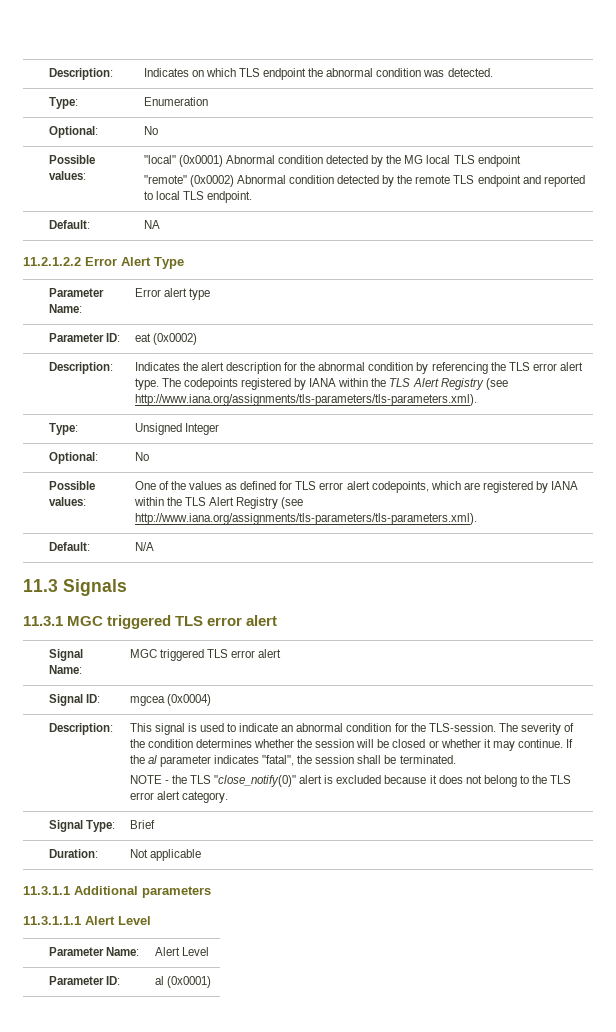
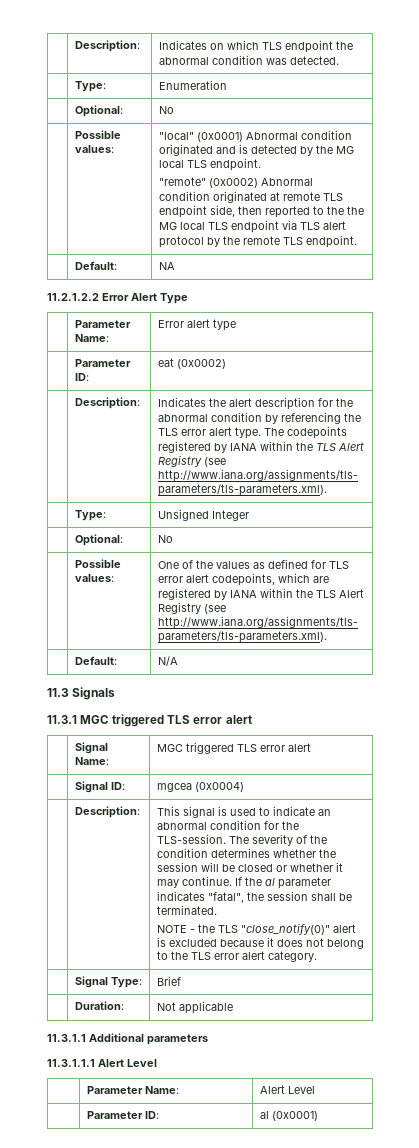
(323, 159) none -> [158,144,248,156] originated and is
[477,155,521,167] endpoint -> [209,158,261,171] endpoint.
[337,175,585,187] [143,191,180,200] detected by the remote TLS endpoint and reported to local -> [212,191,343,203] [158,205,364,218] [158,220,346,233] [158,236,280,248] originated at remote TLS endpoint side, then reported to the the MG local TLS endpoint via TLS alert protocol by the remote

